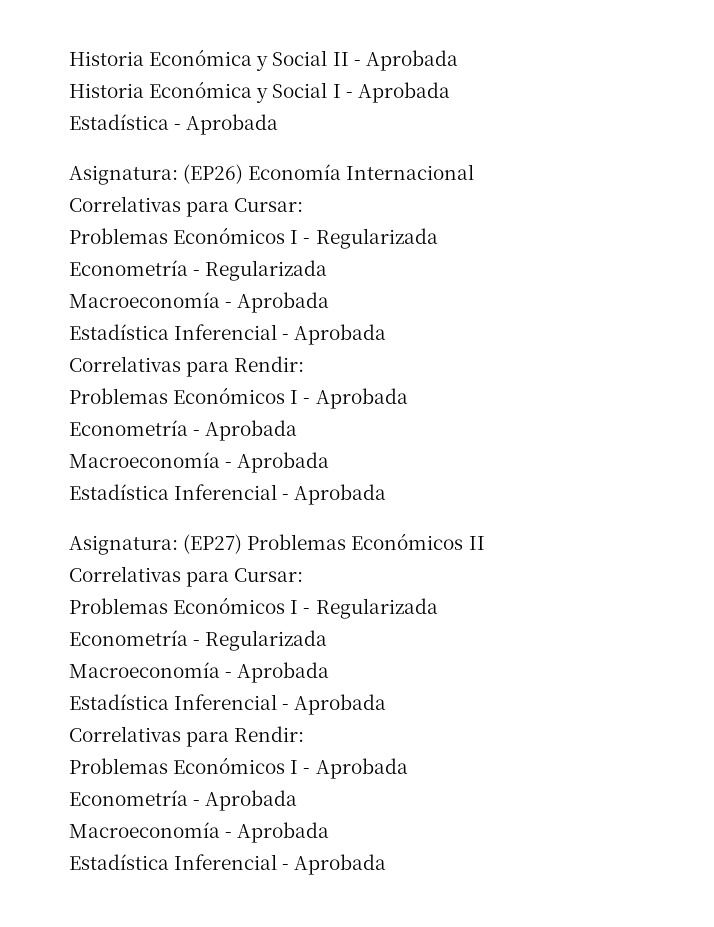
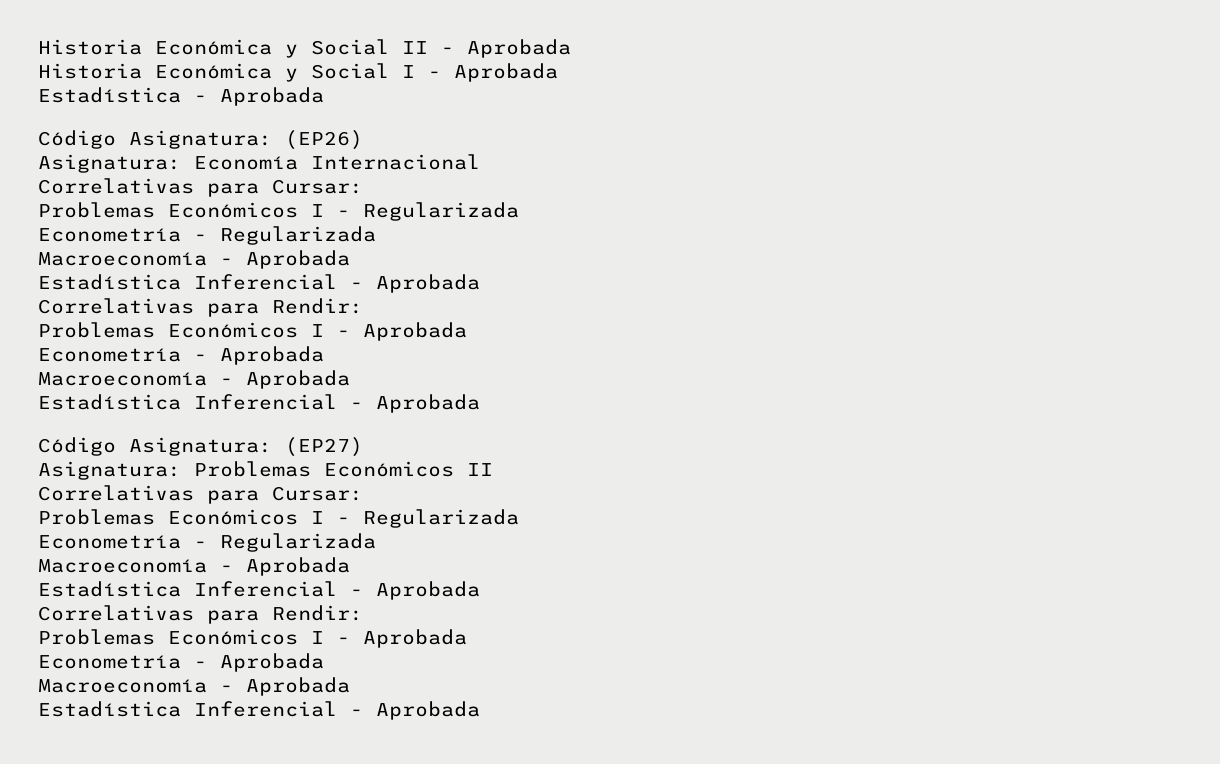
(279, 124) none -> [38,130,116,149] Código
(244, 174) none -> [38,154,181,173] // Asignatura:
(387, 494) none -> [38,437,116,456] Código
(243, 544) none -> [38,461,181,480] // Asignatura:

